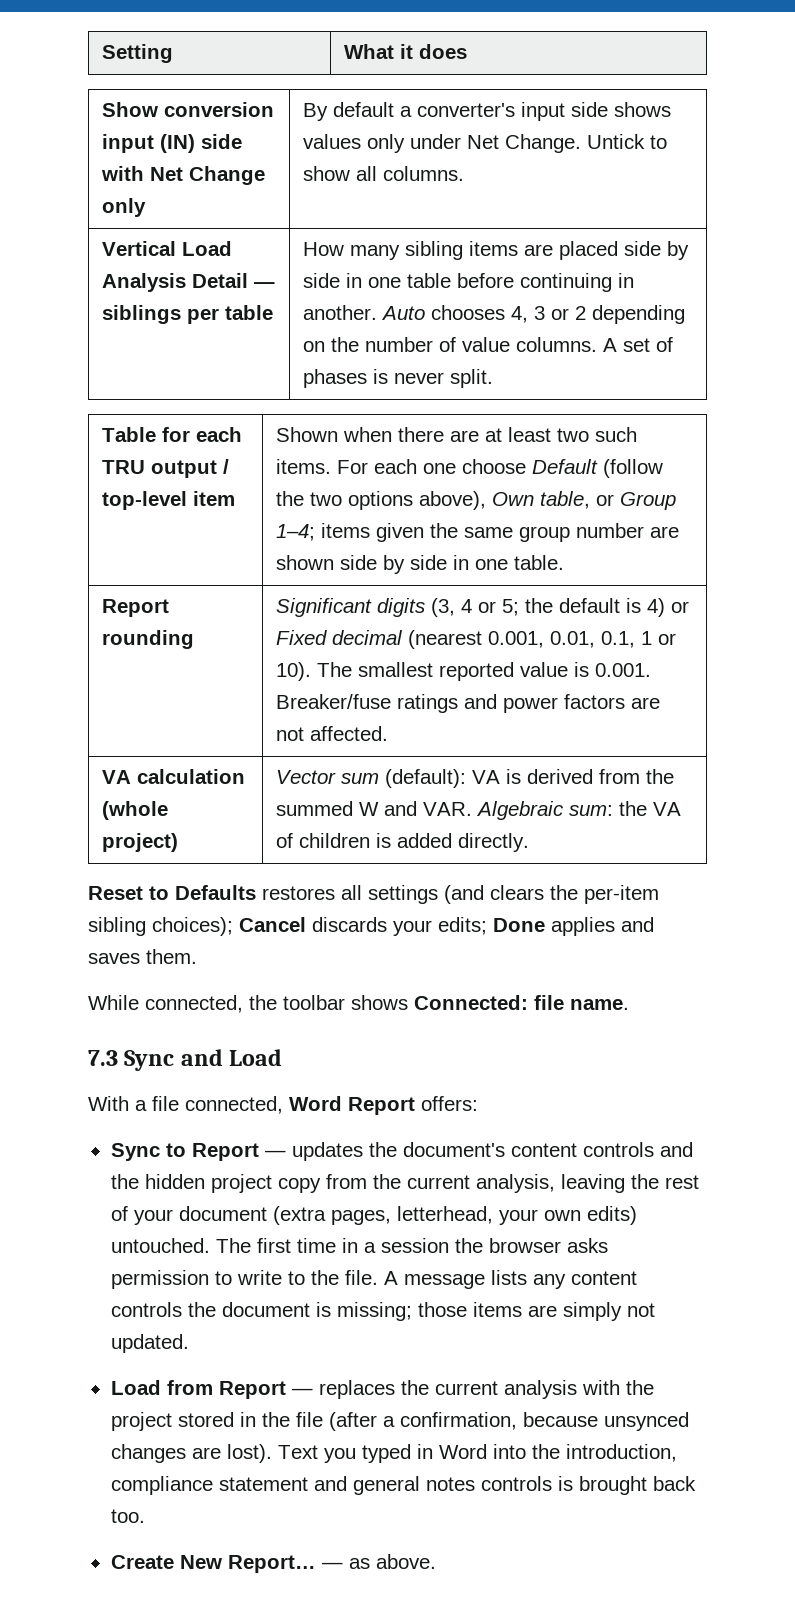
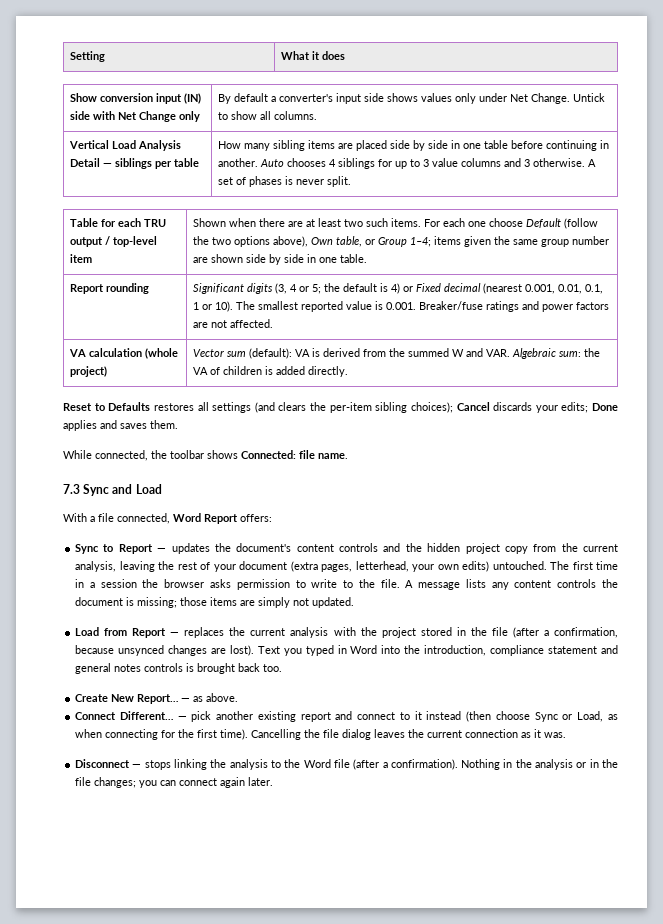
[510,305,685,324] [302,337,597,352] 4, 3 or 2 depending on the number of value columns. -> [328,158,585,169] 4 siblings for up to 3 value columns and 3 otherwise.
(436, 1561) none -> [75,711,618,722] [75,729,567,740] [75,759,618,770] [75,777,274,788] // Connect Different… — pick another existing report and connect to it instead (then choose Sync or Load, as when connecting for the first time). Cancelling the file dialog leaves the current connection as it was. // Disconnect — stops linking the analysis to the Word file (after a confirmation). Nothing in the analysis or in the file changes; you can connect again later.

